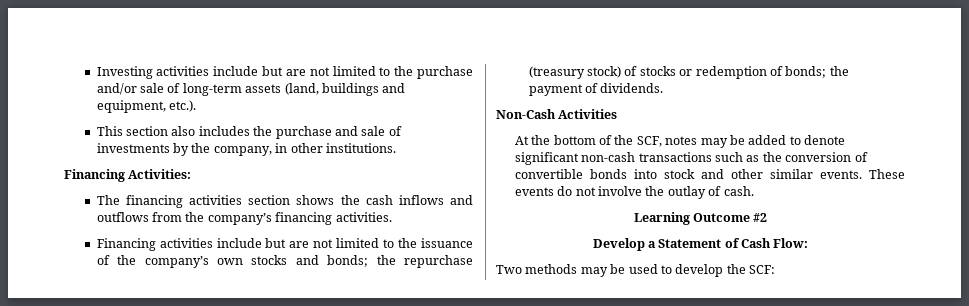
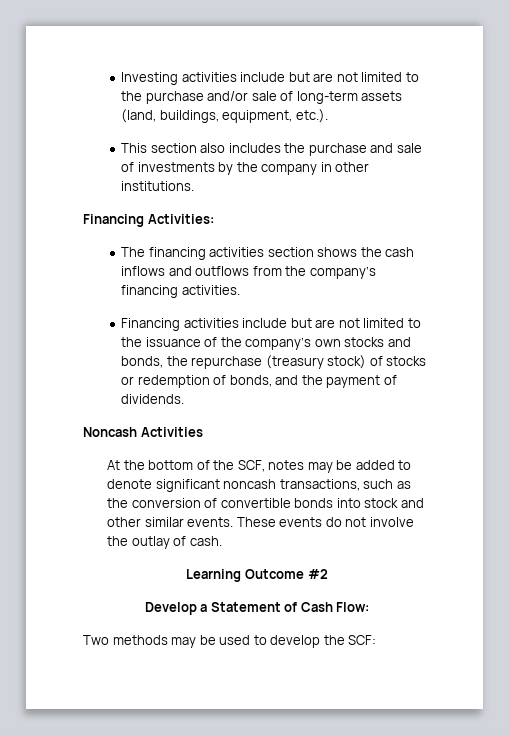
[321,83,406,96] buildings and -> [159,110,219,123] buildings,
[213,146,272,156] company, -> [261,164,318,175] company
[327,255,369,267] bonds; -> [121,356,164,368] bonds,
[785,66,827,78] bonds; -> [229,375,299,387] bonds, and
[496,109,556,119] Non-Cash -> [83,427,137,437] Noncash
[581,152,712,162] non-cash transactions -> [223,479,360,491] noncash transactions,

